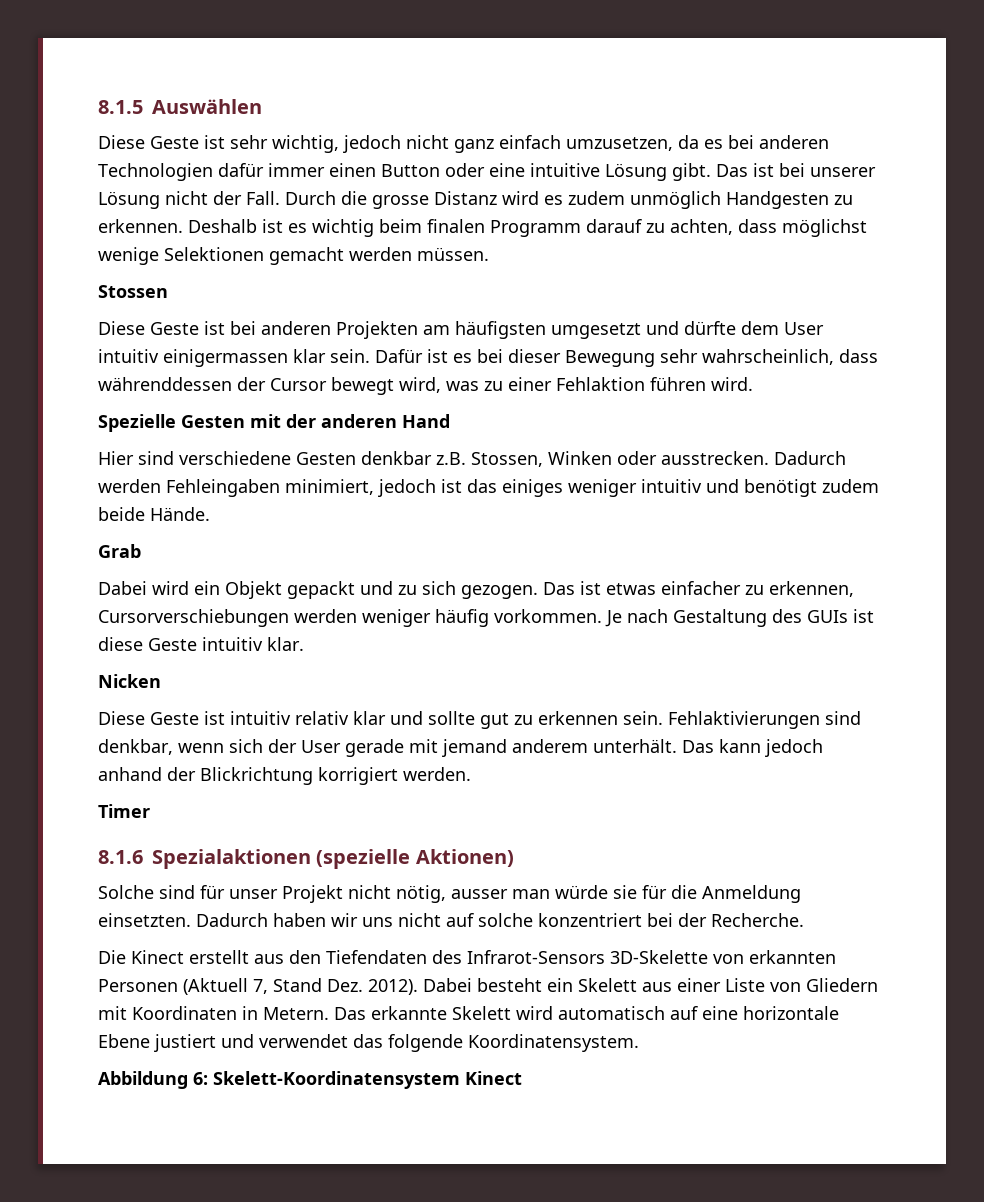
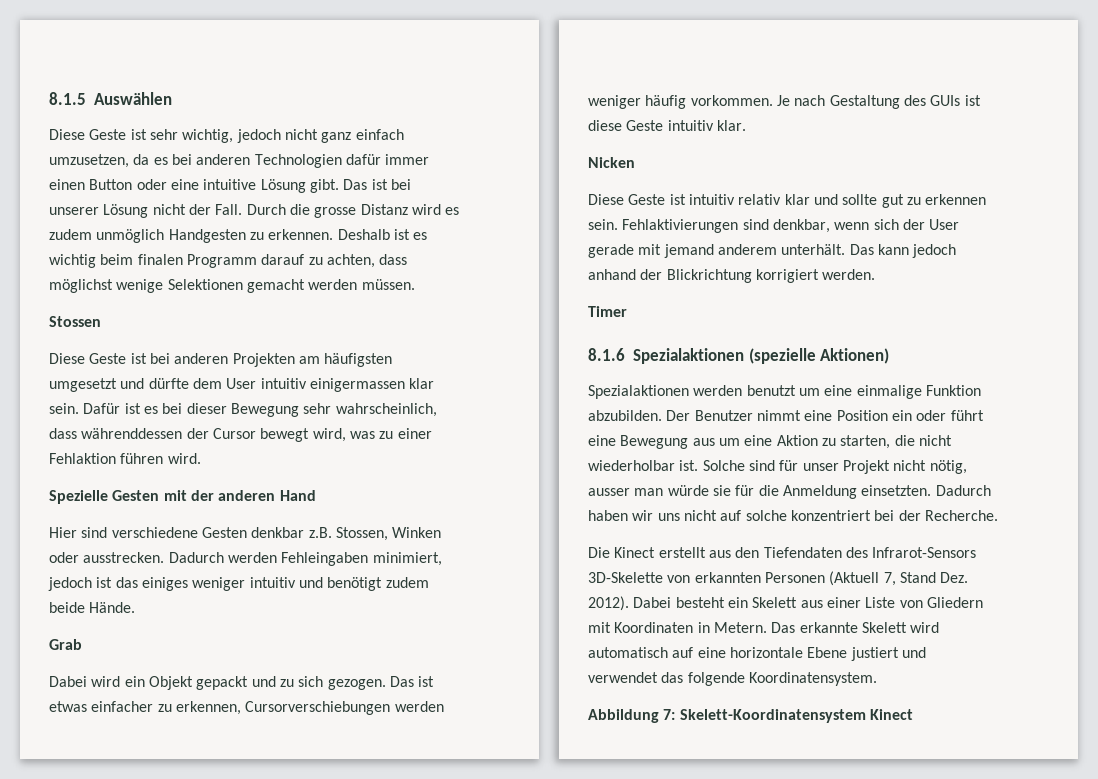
(514, 858) none -> [588,385,981,399] [588,410,984,421] [588,435,952,449] [588,460,699,471] Spezialaktionen werden benutzt um eine einmalige Funktion abzubilden. Der Benutzer nimmt eine Position ein oder führt eine Bewegung aus um eine Aktion zu starten, die nicht wiederholbar ist.
[193,1072,208,1085] 6: -> [663,709,676,720] 7:

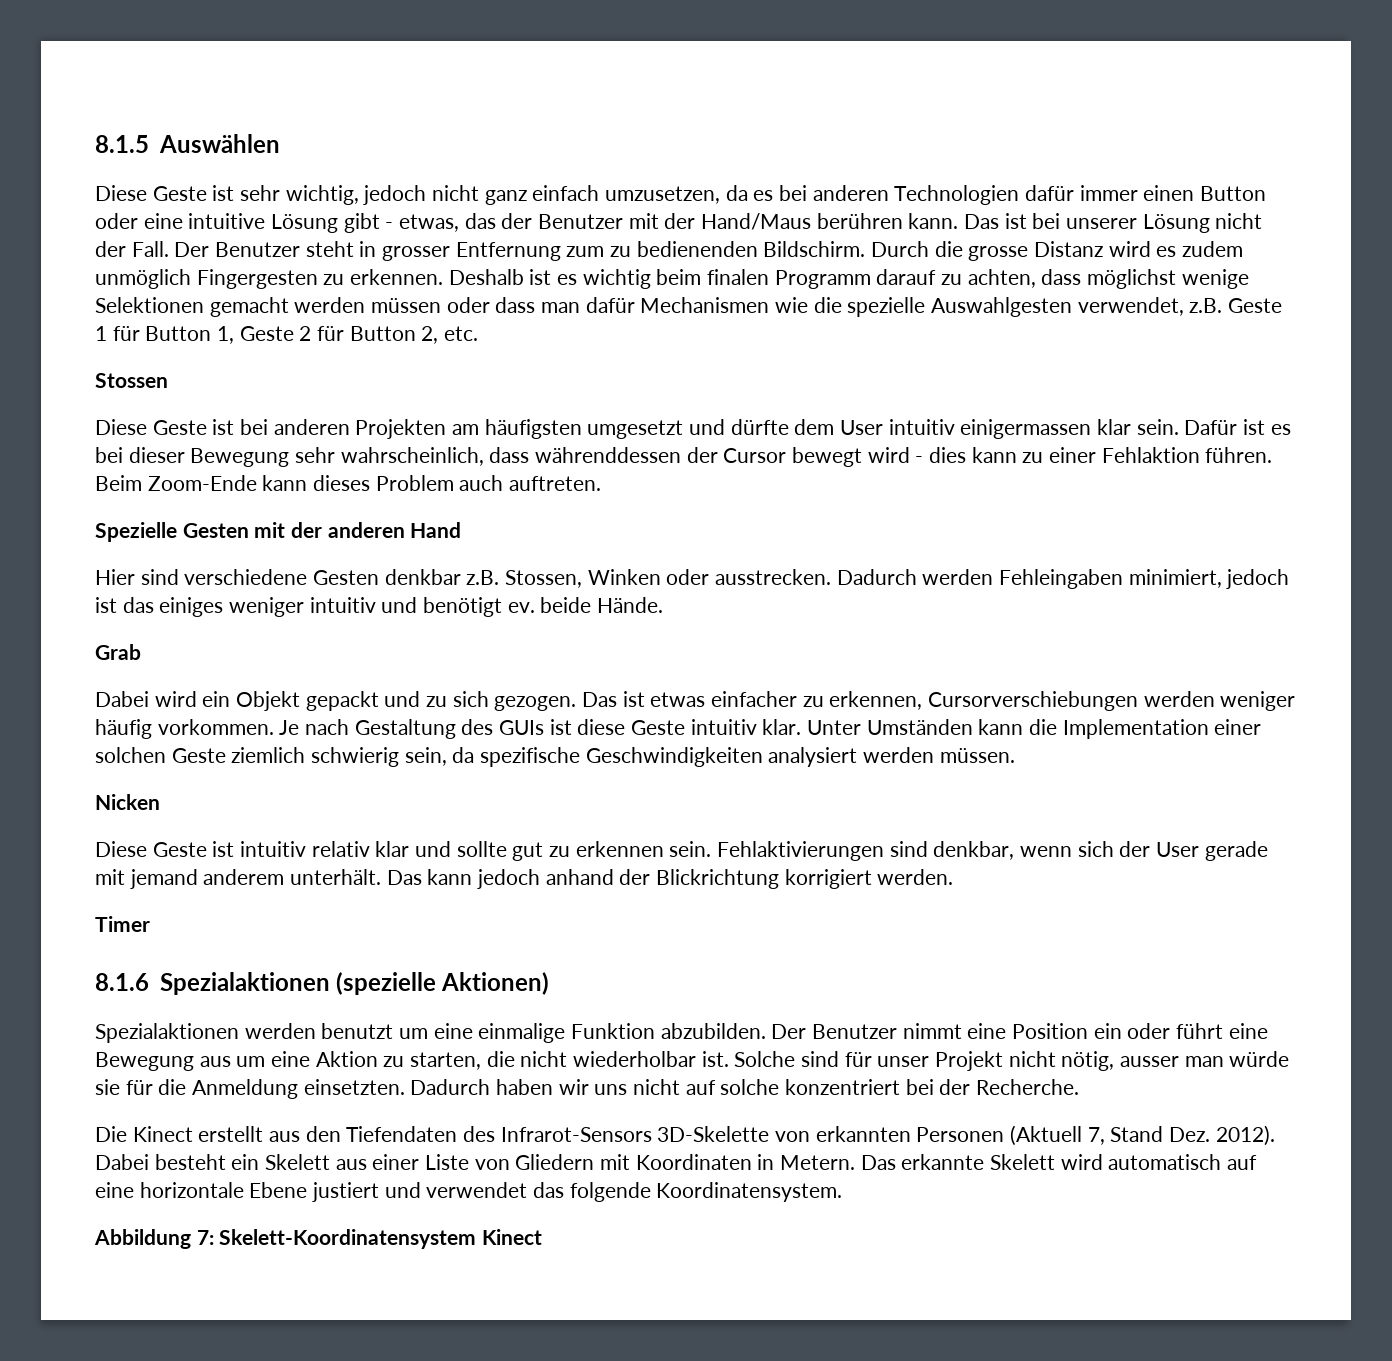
[309,179,339,193] gibt. -> [343,213,959,233] gibt - etwas, das der Benutzer mit der Hand/Maus berühren kann.
(243, 209) none -> [174,241,866,261] Der Benutzer steht in grosser Entfernung zum zu bedienenden Bildschirm.
[168,229,246,243] Handgesten -> [196,269,318,289] Fingergesten
[361,279,415,290] müssen. -> [371,297,1283,317] [95,326,479,344] müssen oder dass man dafür Mechanismen wie die spezielle Auswahlgesten verwendet, z.B. Geste 1 für Button 1, Geste 2 für Button 2, etc.
[312,428,432,442] [49,453,201,464] wird, was zu einer Fehlaktion führen wird. -> [867,447,1273,463] [95,475,602,491] wird - dies kann zu einer Fehlaktion führen. Beim Zoom-Ende kann dieses Problem auch auftreten.
[385,577,429,588] zudem -> [507,602,535,613] ev.
(746, 125) none -> [807,719,1262,739] [95,747,1015,767] Unter Umständen kann die Implementation einer solchen Geste ziemlich schwierig sein, da spezifische Geschwindigkeiten analysiert werden müssen.

